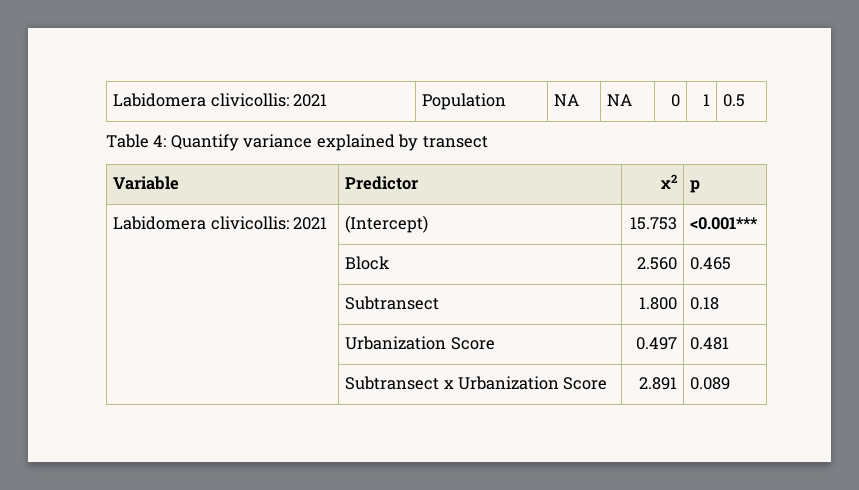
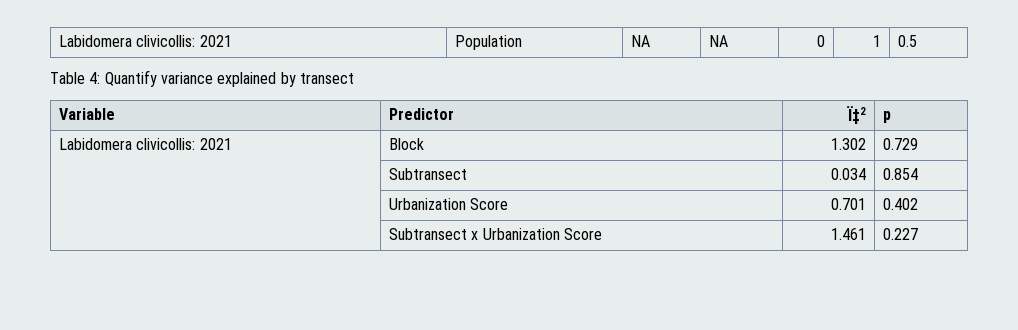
[660,174,677,189] χ2 -> [846,106,866,124] Ï‡2
[345,215,429,233] [629,217,677,230] [690,217,759,230] | (Intercept) | 15.753 | <0.001*** // -> (232, 144) none
[636,257,677,270] [690,257,732,270] 2.560 | 0.465 -> [830,138,866,150] [883,138,919,150] 1.302 | 0.729
[638,297,677,310] [690,297,720,310] [345,336,495,350] [635,337,677,350] [690,337,730,350] 1.800 | 0.18 // | Urbanization Score | 0.497 | 0.481 -> [830,168,866,180] [883,168,919,180] [389,198,509,210] [830,198,866,210] [883,198,919,210] 0.034 | 0.854 // | Urbanization Score | 0.701 | 0.402
[638,377,677,390] [690,377,731,390] 2.891 | 0.089 -> [830,228,866,240] [883,228,919,240] 1.461 | 0.227

